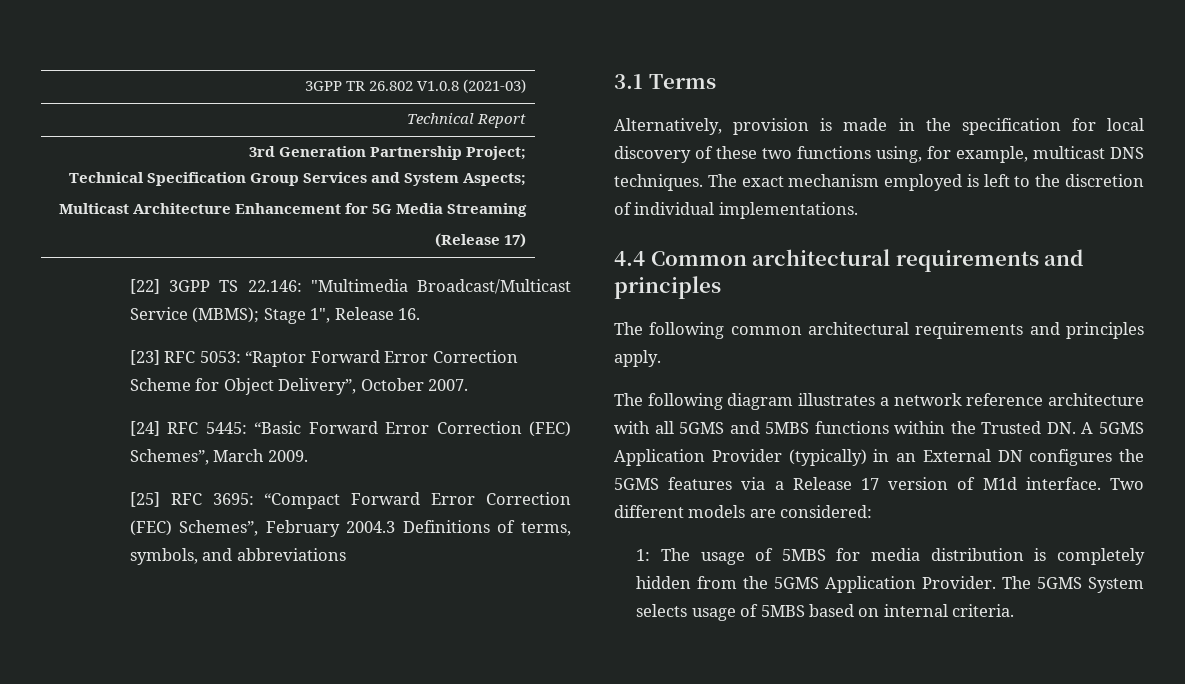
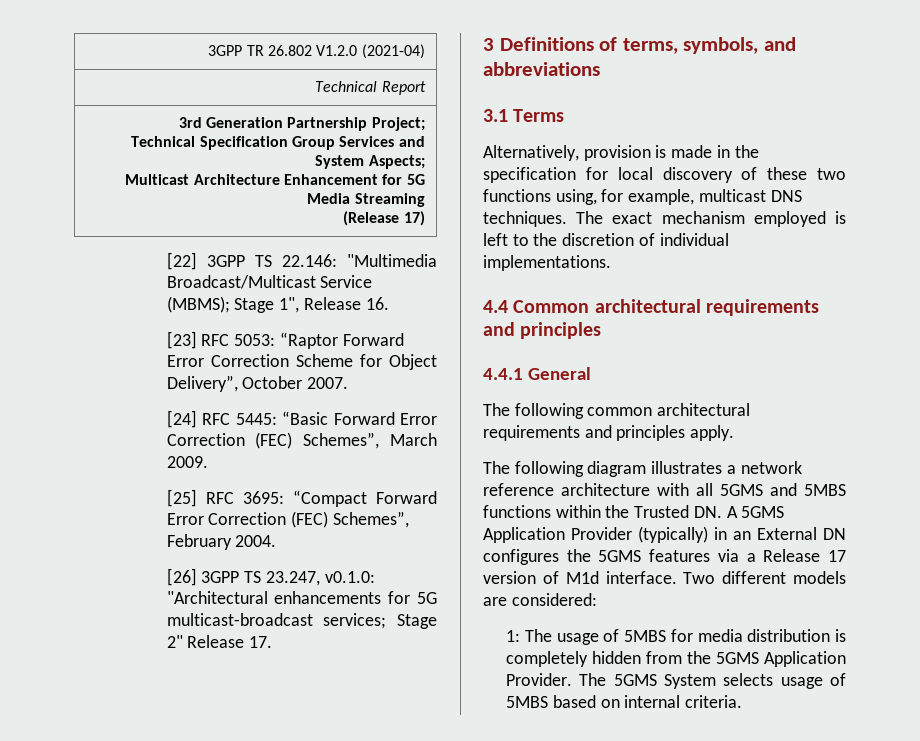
[416,79,526,93] V1.0.8 (2021-03) -> [316,44,425,59] V1.2.0 (2021-04)
[346,521,396,533] 2004.3 -> [235,535,277,547] [166,568,375,586] [166,591,437,604] [166,613,437,629] [166,635,273,648] [483,38,494,51] 2004. // [26] 3GPP TS 23.247, v0.1.0: "Architectural enhancements for 5G multicast-broadcast services; Stage 2" Release 17. // 3
(721, 287) none -> [483,367,591,380] // 4.4.1 General

